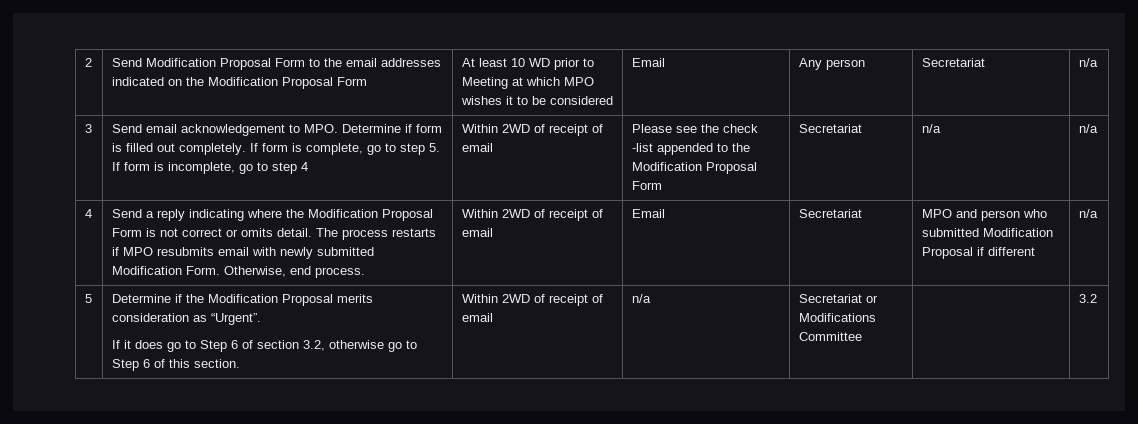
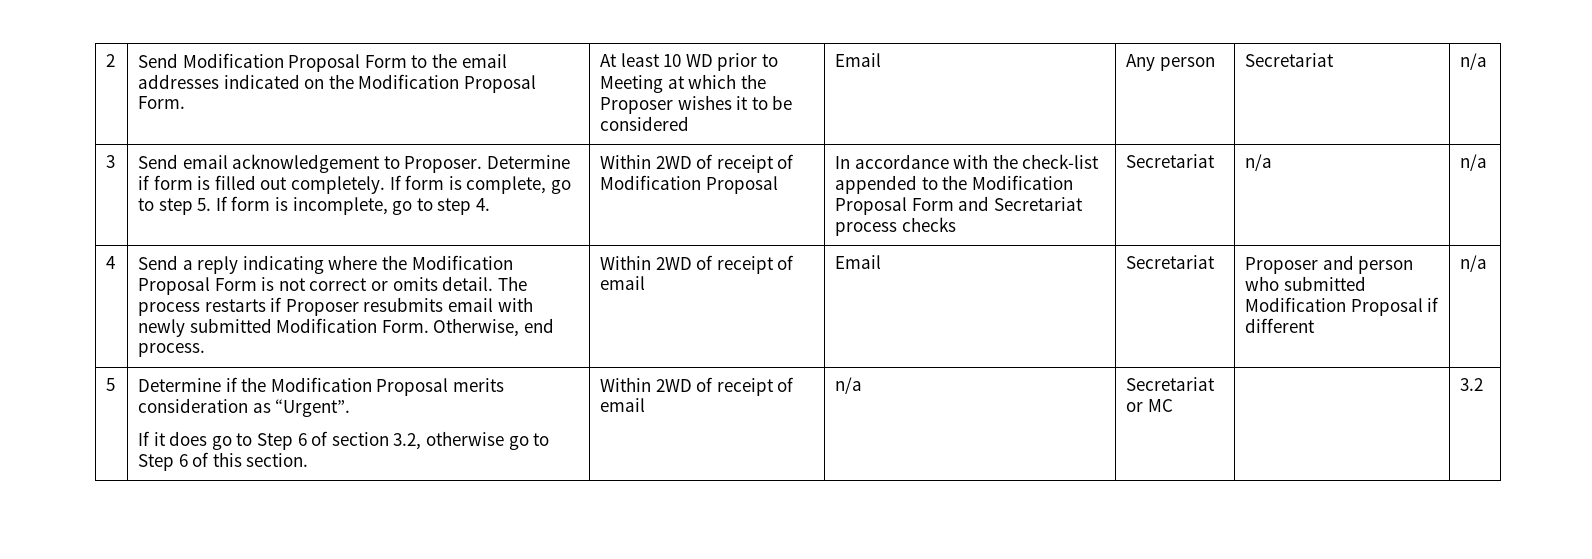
[336,77,367,86] Form -> [138,96,186,109] Form.
[563,77,594,86] MPO -> [740,74,766,89] [600,97,674,114] the Proposer
[303,124,338,133] MPO. -> [404,156,483,173] Proposer.
[300,162,308,171] [461,124,603,136] [461,143,493,152] [631,124,758,133] [631,143,653,152] 4 | Within 2WD of receipt of email | Please see the check -list -> [476,198,491,211] [600,154,795,173] [600,175,778,194] [835,154,1100,169] 4. | Within 2WD of receipt of Modification Proposal | In accordance with the check-list
(662, 185) none -> [958,196,1083,211] [835,217,956,236] and Secretariat process checks
[122,247,153,256] MPO -> [285,299,359,316] Proposer
[921,209,952,218] MPO -> [1245,257,1319,274] Proposer
[798,313,876,322] [798,332,862,341] Modifications Committee -> [1147,399,1173,412] MC

